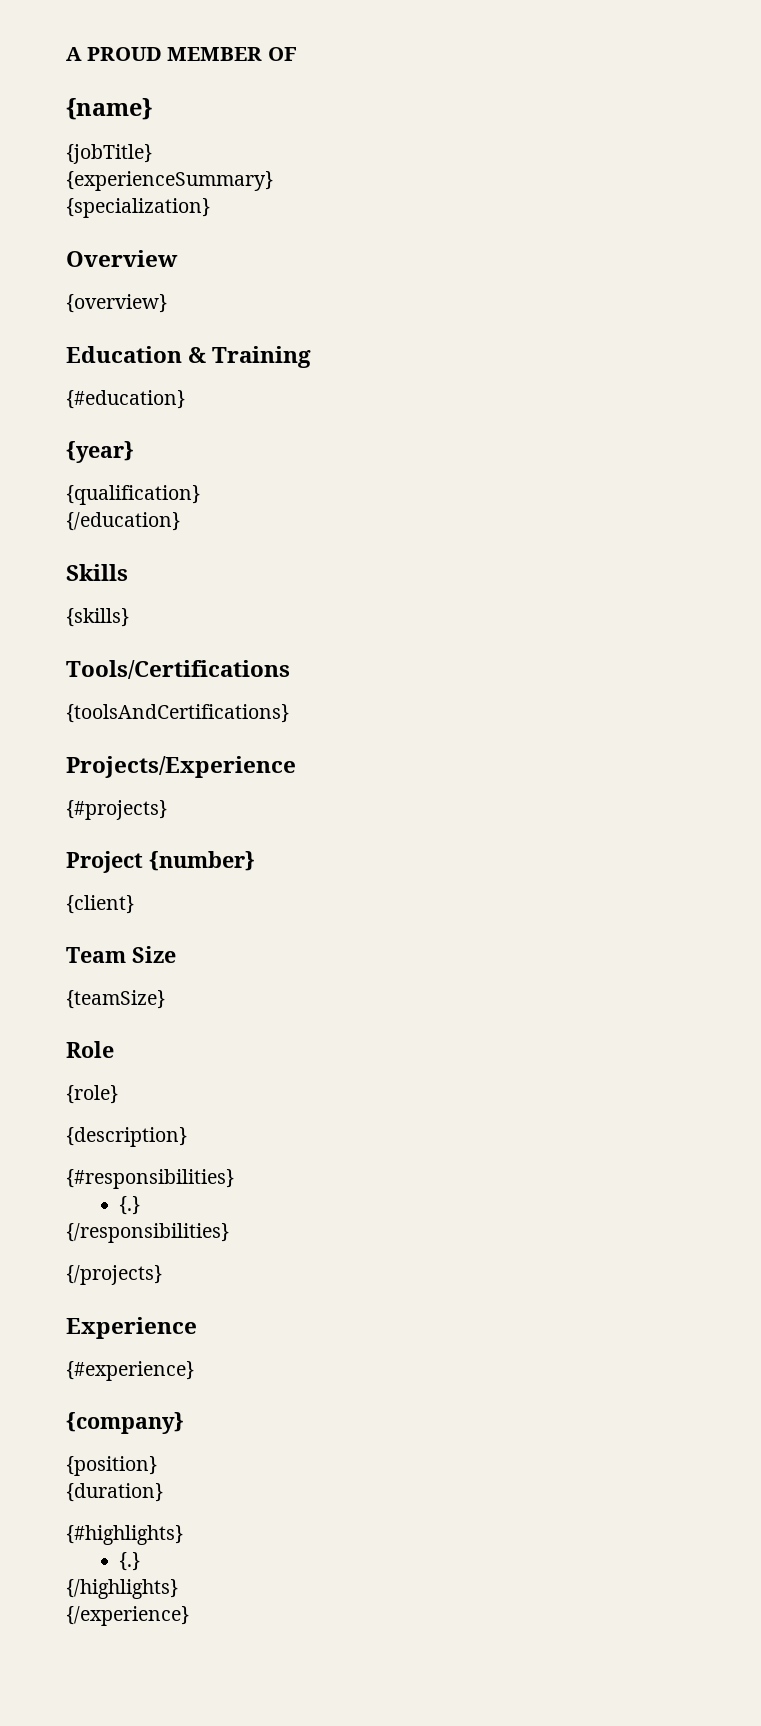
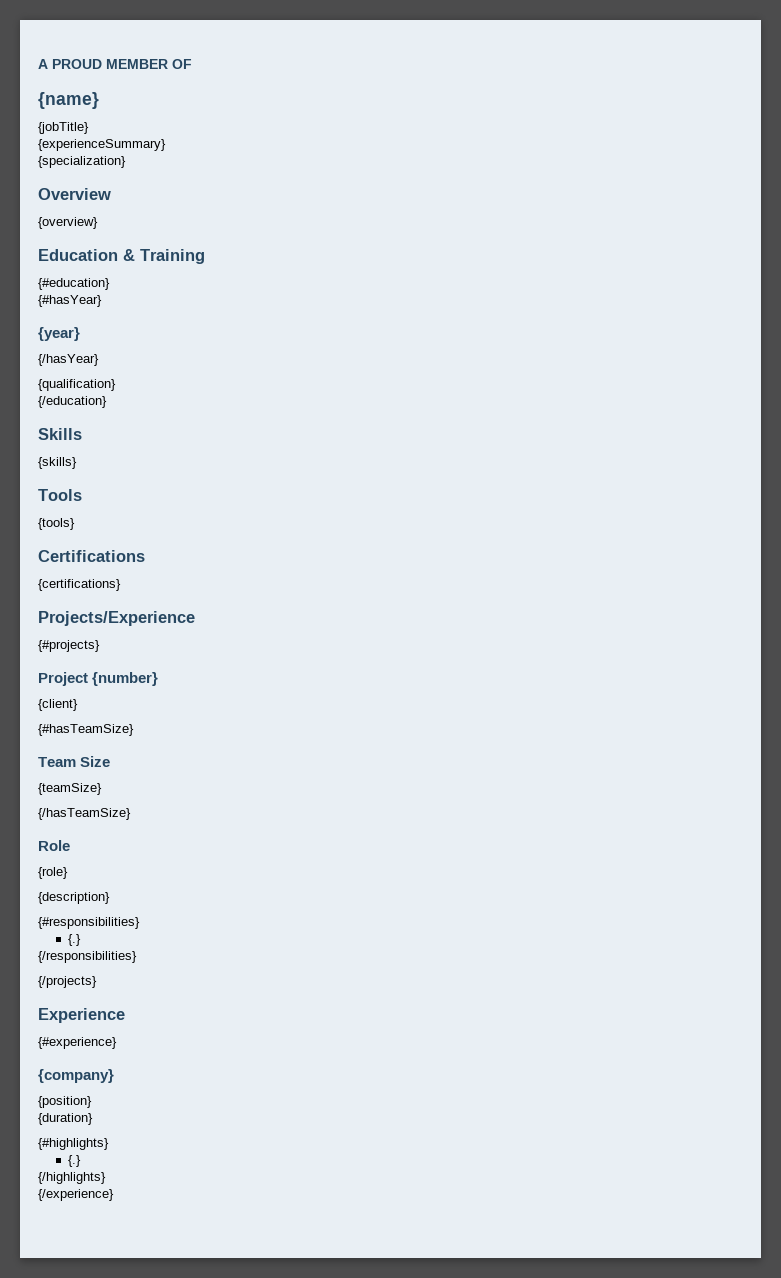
(185, 399) none -> [38,295,102,307] // {#hasYear}
(134, 452) none -> [38,354,99,366] // {/hasYear}
[66,660,290,679] [66,704,289,723] Tools/Certifications // {toolsAndCertifications} -> [38,489,82,501] [38,518,75,530] [38,550,145,562] [38,579,121,591] Tools // {tools} // Certifications // {certifications}
(134, 904) none -> [38,724,134,736] // {#hasTeamSize}
(165, 999) none -> [38,808,131,820] // {/hasTeamSize}

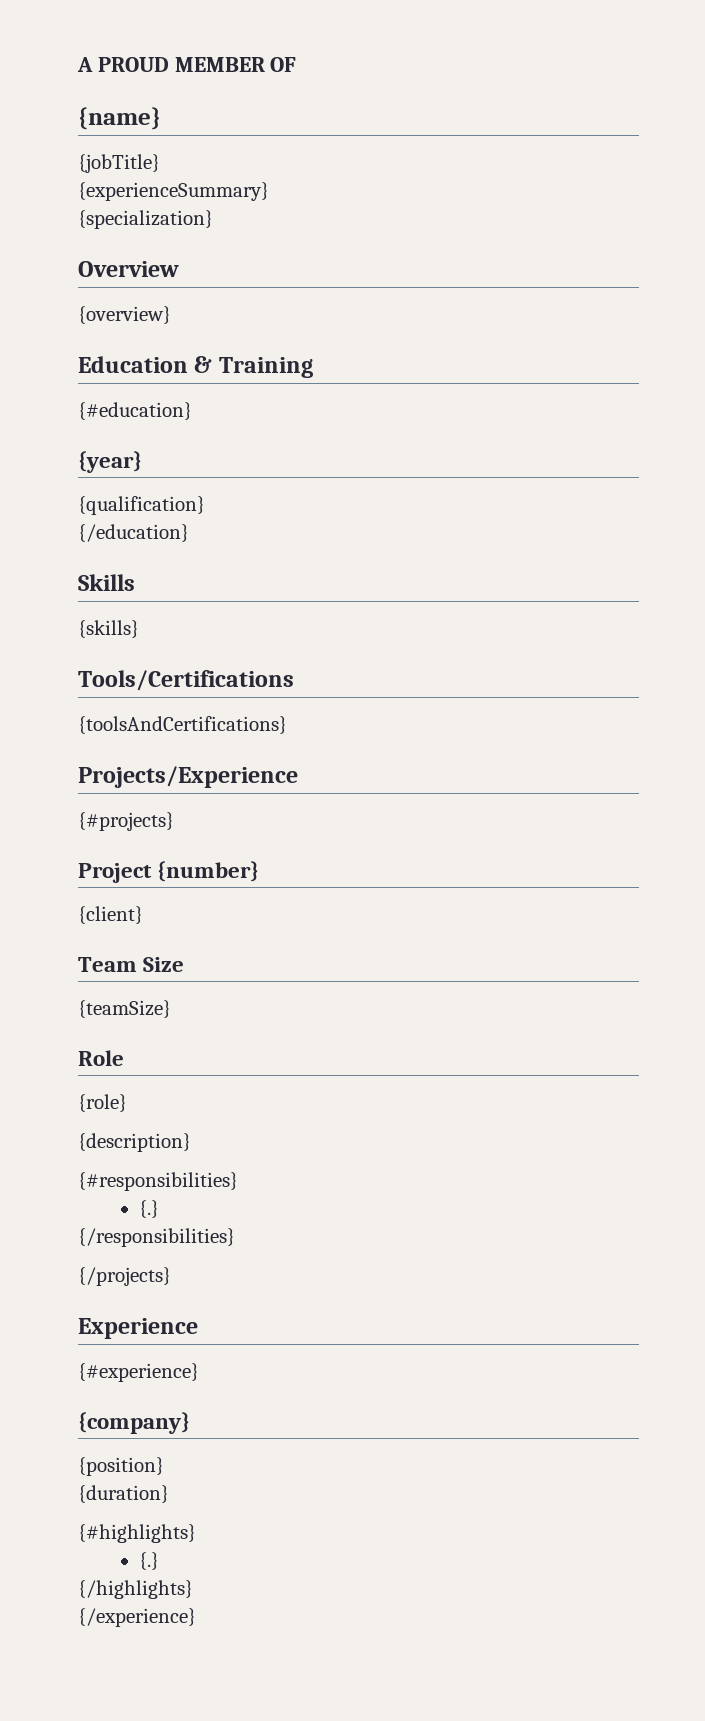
[38,295,102,307] // {#hasYear} -> (192, 411) none
[38,354,99,366] // {/hasYear} -> (142, 462) none
[38,489,82,501] [38,518,75,530] [38,550,145,562] [38,579,121,591] Tools // {tools} // Certifications // {certifications} -> [78,670,294,691] [78,716,287,734] Tools/Certifications // {toolsAndCertifications}
[38,724,134,736] // {#hasTeamSize} -> (143, 915) none
[38,808,131,820] // {/hasTeamSize} -> (171, 1009) none

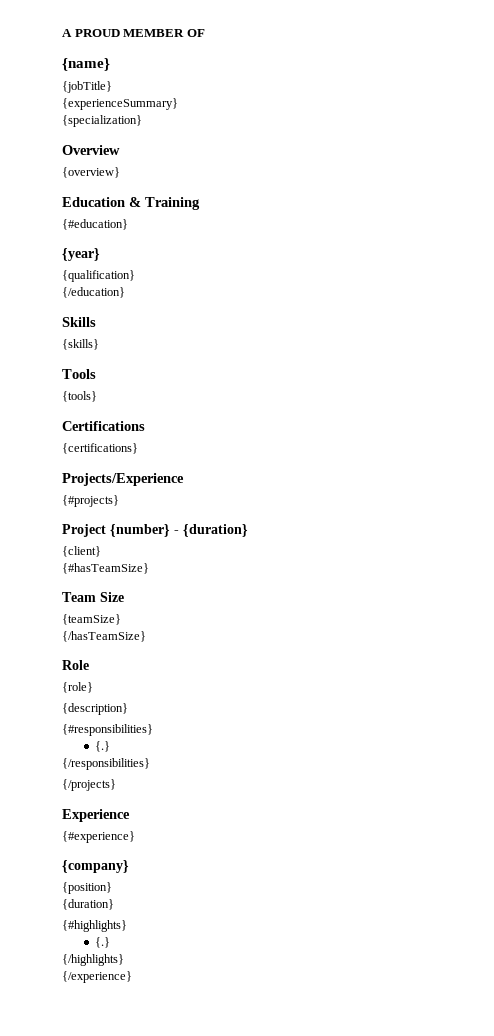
[78,670,294,691] [78,716,287,734] Tools/Certifications // {toolsAndCertifications} -> [62,369,96,379] [62,391,97,402] [62,421,145,431] [62,443,138,454] Tools // {tools} // Certifications // {certifications}
(260, 871) none -> [174,524,248,537] - {duration}
(143, 915) none -> [62,563,149,574] // {#hasTeamSize}
(171, 1009) none -> [62,631,146,642] // {/hasTeamSize}

